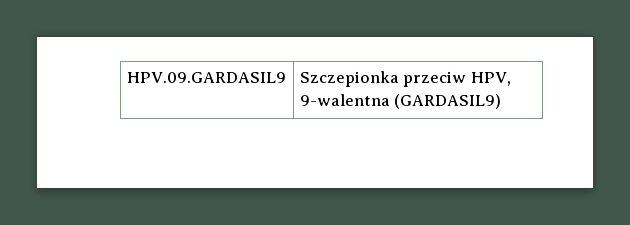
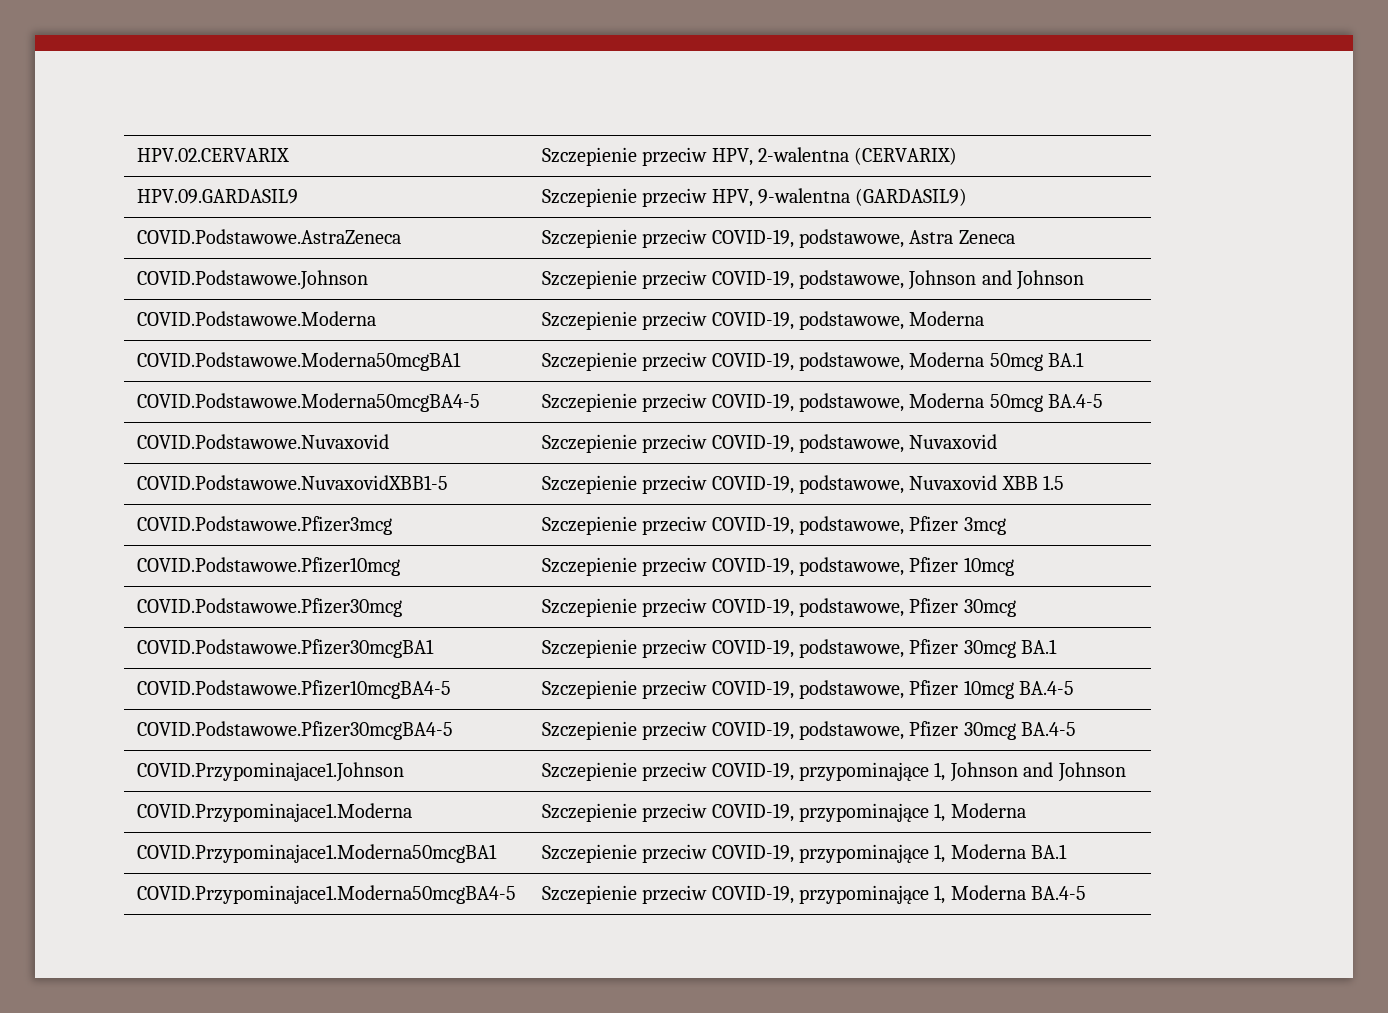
(127, 77) none -> [136,148,289,162] [541,147,958,166] HPV.02.CERVARIX | Szczepienie przeciw HPV, 2-walentna (CERVARIX) //
[300,71,400,87] Szczepionka -> [541,188,637,207] Szczepienie
(502, 101) none -> [136,229,401,244] [541,229,1015,248] [136,270,368,290] [541,270,1085,290] [136,311,376,326] [541,311,985,330] [136,352,461,371] [541,352,1085,371] [136,393,480,412] [541,393,1104,412] [136,434,389,449] [541,434,998,453] [136,475,448,490] [541,475,1065,494] [136,516,392,535] [541,516,1006,535] [136,557,400,576] [541,557,1014,576] [136,598,402,617] [541,598,1016,617] [136,639,434,658] [541,639,1058,658] [136,680,451,699] [541,680,1075,699] [136,721,453,740] [541,721,1077,740] [136,762,404,782] [541,762,1126,782] [136,803,412,822] [541,803,1026,822] [136,844,497,863] [541,844,1068,863] [136,885,516,904] [541,885,1087,904] // COVID.Podstawowe.AstraZeneca | Szczepienie przeciw COVID-19, podstawowe, Astra Zeneca // COVID.Podstawowe.Johnson | Szczepienie przeciw COVID-19, podstawowe, Johnson and Johnson // COVID.Podstawowe.Moderna | Szczepienie przeciw COVID-19, podstawowe, Moderna // COVID.Podstawowe.Moderna50mcgBA1 | Szczepienie przeciw COVID-19, podstawowe, Moderna 50mcg BA.1 // COVID.Podstawowe.Moderna50mcgBA4-5 | Szczepienie przeciw COVID-19, podstawowe, Moderna 50mcg BA.4-5 // COVID.Podstawowe.Nuvaxovid | Szczepienie przeciw COVID-19, podstawowe, Nuvaxovid // COVID.Podstawowe.NuvaxovidXBB1-5 | Szczepienie przeciw COVID-19, podstawowe, Nuvaxovid XBB 1.5 // COVID.Podstawowe.Pfizer3mcg | Szczepienie przeciw COVID-19, podstawowe, Pfizer 3mcg // COVID.Podstawowe.Pfizer10mcg | Szczepienie przeciw COVID-19, podstawowe, Pfizer 10mcg // COVID.Podstawowe.Pfizer30mcg | Szczepienie przeciw COVID-19, podstawowe, Pfizer 30mcg // COVID.Podstawowe.Pfizer30mcgBA1 | Szczepienie przeciw COVID-19, podstawowe, Pfizer 30mcg BA.1 // COVID.Podstawowe.Pfizer10mcgBA4-5 | Szczepienie przeciw COVID-19, podstawowe, Pfizer 10mcg BA.4-5 // COVID.Podstawowe.Pfizer30mcgBA4-5 | Szczepienie przeciw COVID-19, podstawowe, Pfizer 30mcg BA.4-5 // COVID.Przypominajace1.Johnson | Szczepienie przeciw COVID-19, przypominające 1, Johnson and Johnson // COVID.Przypominajace1.Moderna | Szczepienie przeciw COVID-19, przypominające 1, Moderna // COVID.Przypominajace1.Moderna50mcgBA1 | Szczepienie przeciw COVID-19, przypominające 1, Moderna BA.1 // COVID.Przypominajace1.Moderna50mcgBA4-5 | Szczepienie przeciw COVID-19, przypominające 1, Moderna BA.4-5

